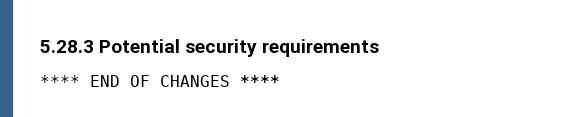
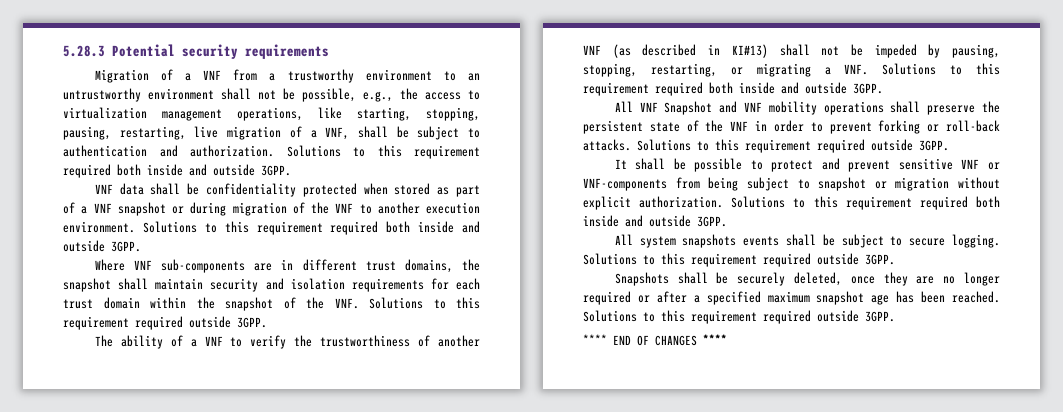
(380, 48) none -> [94,69,480,83] [63,88,480,102] [63,107,480,121] [63,126,480,140] [63,145,480,159] [63,164,291,178] [94,183,480,197] [63,202,480,216] [63,221,480,235] [63,240,141,252] [94,259,480,273] [63,278,480,292] [63,297,480,311] [63,316,267,330] [94,335,480,349] [583,44,1000,58] [583,63,1000,77] [583,82,883,96] [614,101,1000,115] [583,120,1000,134] [583,139,949,153] [614,158,1000,172] [583,177,1000,191] [583,196,1000,210] [583,215,727,227] [614,234,1000,248] [583,253,895,267] [614,272,1000,286] [583,291,1000,305] [583,310,895,324] // Migration of a VNF from a trustworthy environment to an untrustworthy environment shall not be possible, e.g., the access to virtualization management operations, like starting, stopping, pausing, restarting, live migration of a VNF, shall be subject to authentication and authorization. Solutions to this requirement required both inside and outside 3GPP. // VNF data shall be confidentiality protected when stored as part of a VNF snapshot or during migration of the VNF to another execution environment. Solutions to this requirement required both inside and outside 3GPP. // Where VNF sub-components are in different trust domains, the snapshot shall maintain security and isolation requirements for each trust domain within the snapshot of the VNF. Solutions to this requirement required outside 3GPP. // The ability of a VNF to verify the trustworthiness of another VNF (as described in KI#13) shall not be impeded by pausing, stopping, restarting, or migrating a VNF. Solutions to this requirement required both inside and outside 3GPP. // All VNF Snapshot and VNF mobility operations shall preserve the persistent state of the VNF in order to prevent forking or roll-back attacks. Solutions to this requirement required outside 3GPP. // It shall be possible to protect and prevent sensitive VNF or VNF-components from being subject to snapshot or migration without explicit authorization. Solutions to this requirement required both inside and outside 3GPP. // All system snapshots events shall be subject to secure logging. Solutions to this requirement required outside 3GPP. // Snapshots shall be securely deleted, once they are no longer required or after a specified maximum snapshot age has been reached. Solutions to this requirement required outside 3GPP.

